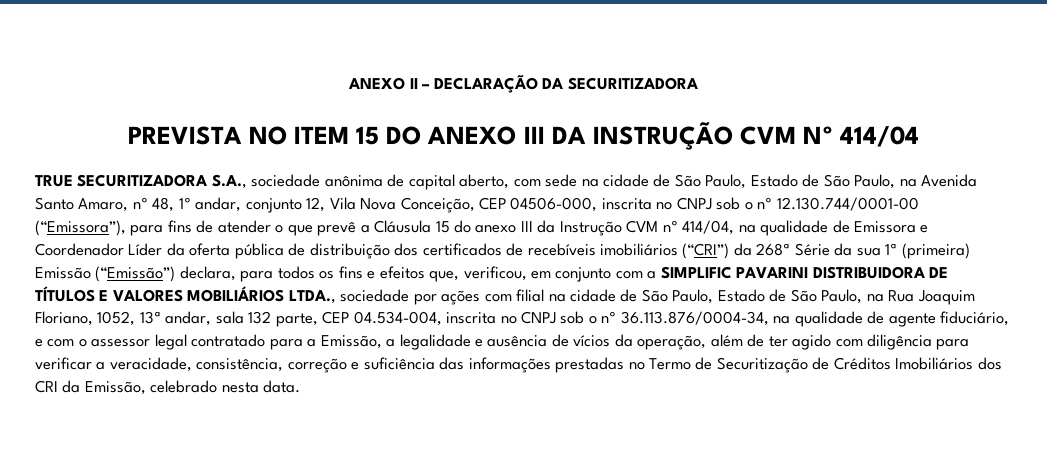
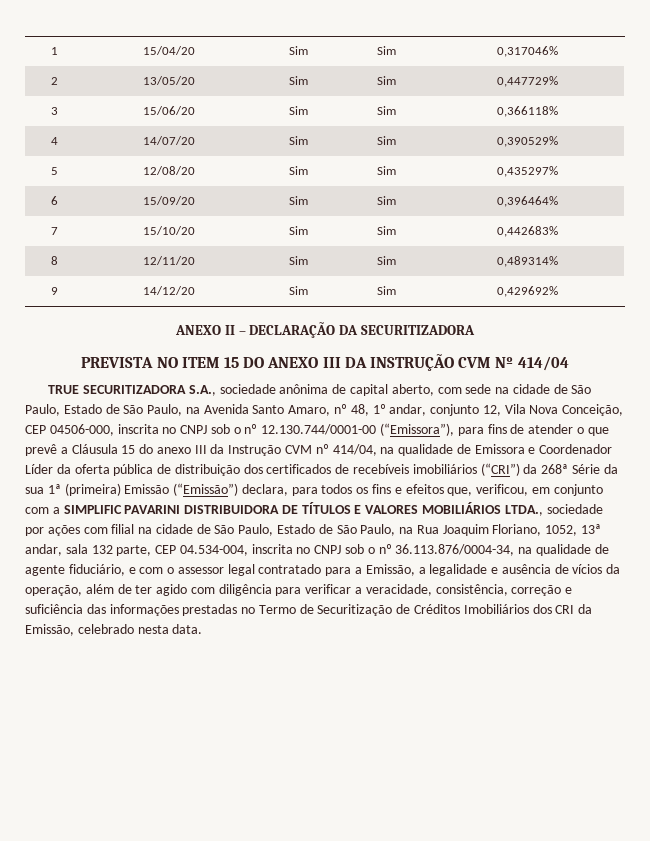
(348, 83) none -> [51,47,58,55] [143,46,195,55] [289,46,308,55] [377,46,396,55] [497,46,558,57] [51,77,58,85] [143,76,195,85] [289,76,308,85] [377,76,396,85] [497,76,558,87] [51,107,58,115] [143,106,195,115] [289,106,308,115] [377,106,396,115] [497,106,558,117] [51,137,58,145] [143,136,195,145] [289,136,308,145] [377,136,396,145] [497,136,558,147] [51,167,58,175] [143,166,195,175] [289,166,308,175] [377,166,396,175] [497,166,558,177] [51,196,58,205] [143,196,195,205] [289,196,308,205] [377,196,396,205] [497,196,558,207] [51,227,58,235] [143,226,195,235] [289,226,308,235] [377,226,396,235] [497,226,558,237] [51,256,58,265] [143,256,195,265] [289,256,308,265] [377,256,396,265] [497,256,558,267] [51,287,58,295] [143,286,195,295] [289,286,308,295] [377,286,396,295] [497,286,558,297] 1 | 15/04/20 | Sim | Sim | 0,317046% // 2 | 13/05/20 | Sim | Sim | 0,447729% // 3 | 15/06/20 | Sim | Sim | 0,366118% // 4 | 14/07/20 | Sim | Sim | 0,390529% // 5 | 12/08/20 | Sim | Sim | 0,435297% // 6 | 15/09/20 | Sim | Sim | 0,396464% // 7 | 15/10/20 | Sim | Sim | 0,442683% // 8 | 12/11/20 | Sim | Sim | 0,489314% // 9 | 14/12/20 | Sim | Sim | 0,429692% //

